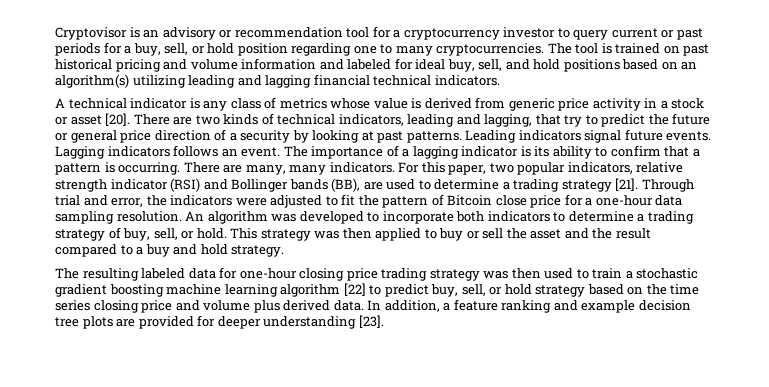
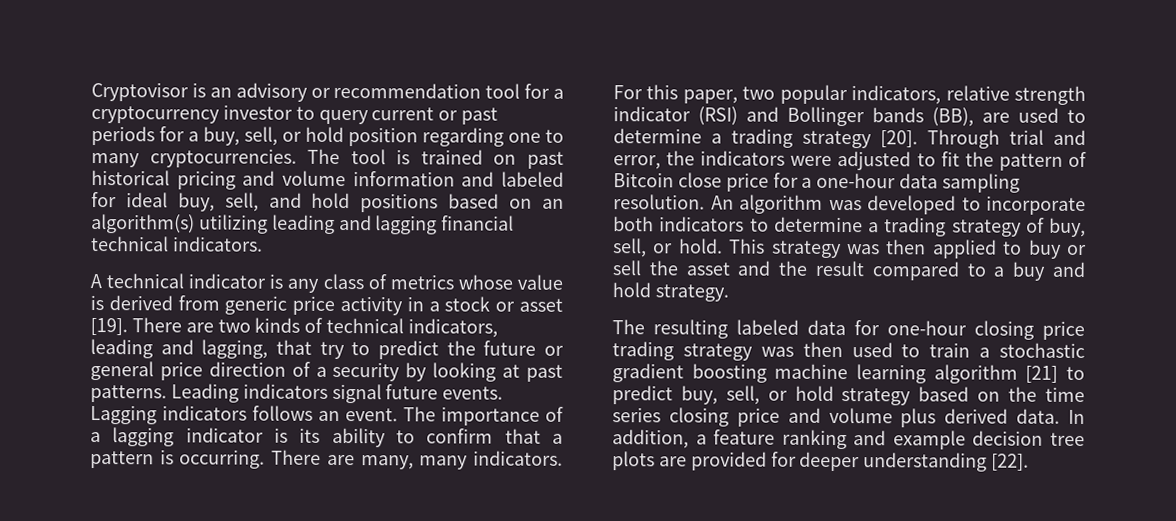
[105,113,131,126] [20]. -> [90,318,128,336] [19].
[615,178,639,191] [21]. -> [880,130,918,148] [20].
[343,283,366,296] [22] -> [1025,365,1059,383] [21]
[358,315,384,328] [23]. -> [991,453,1030,471] [22].

